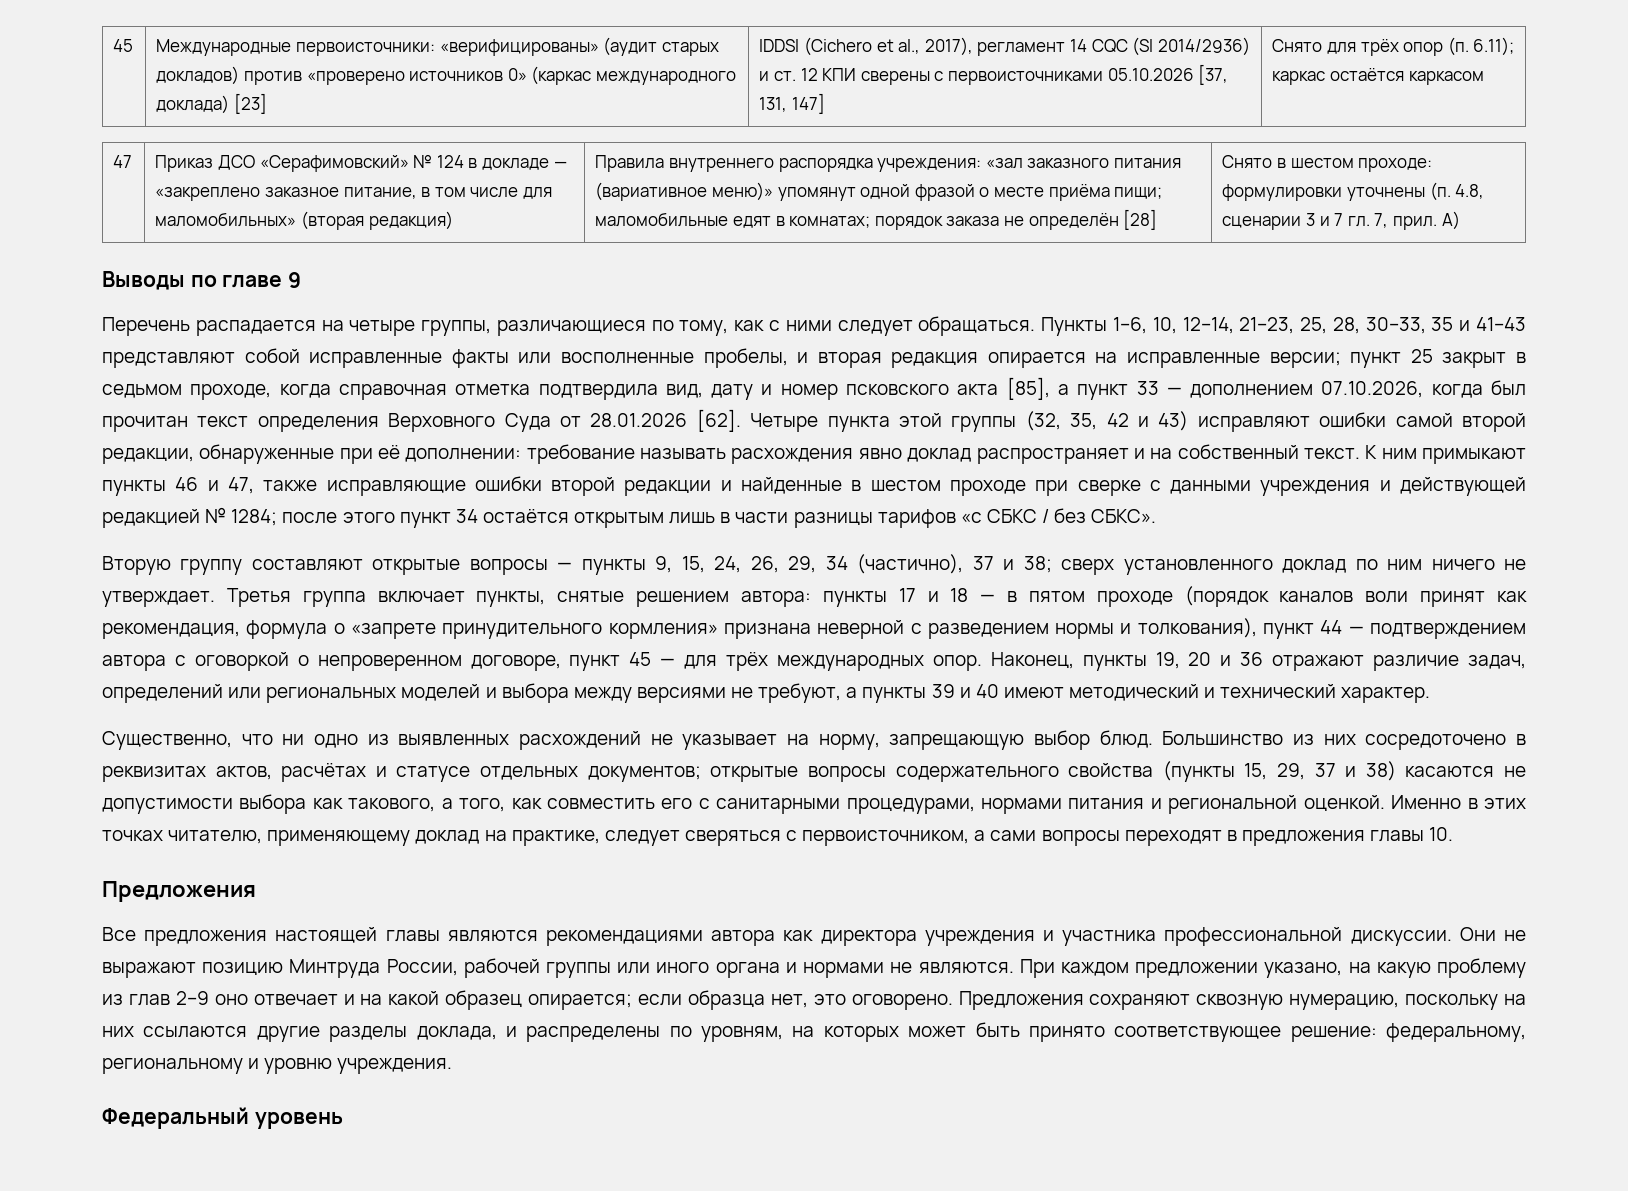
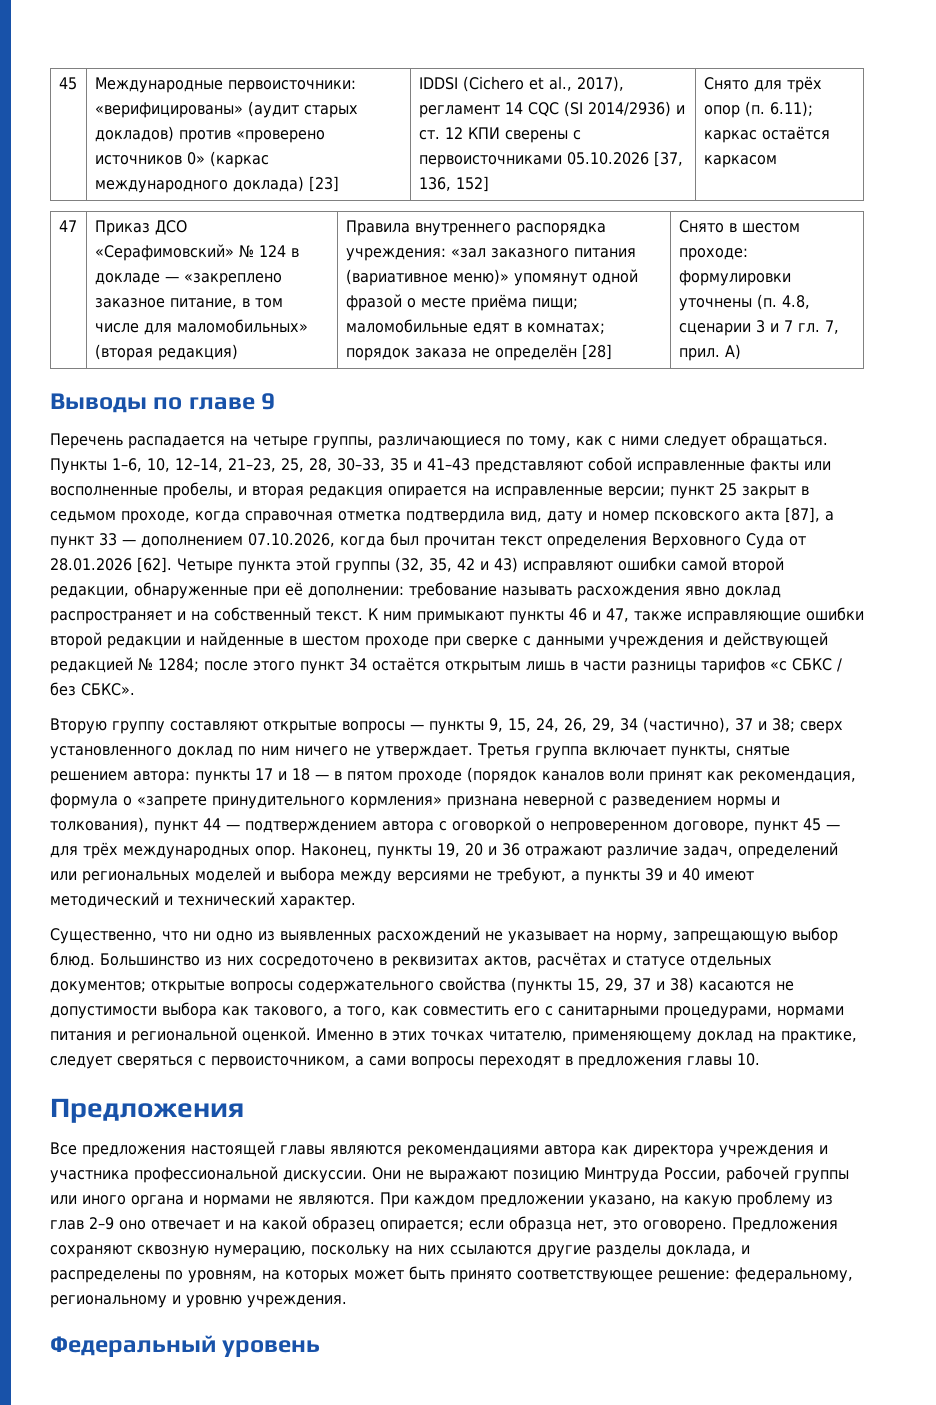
[759,93,826,114] 131, 147] -> [418,176,489,192] 136, 152]
[1006,377,1050,400] [85], -> [785,507,820,523] [87],

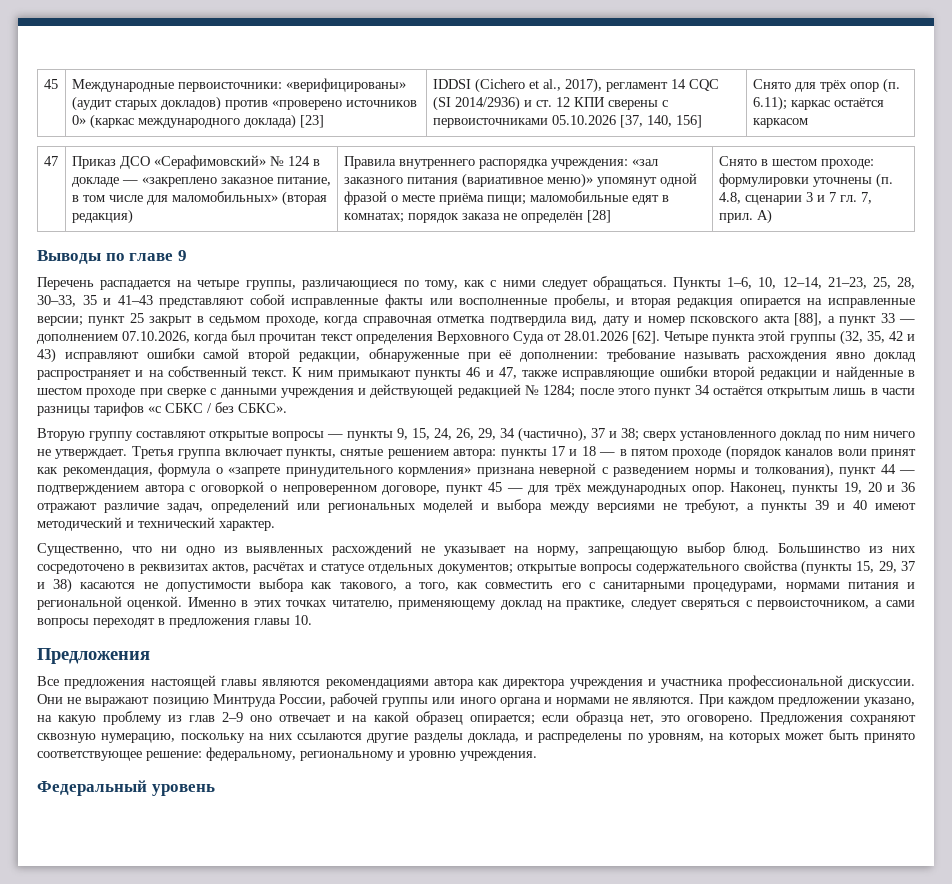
[418,176,489,192] 136, 152] -> [646,115,702,128] 140, 156]
[785,507,820,523] [87], -> [794,313,823,326] [88],

